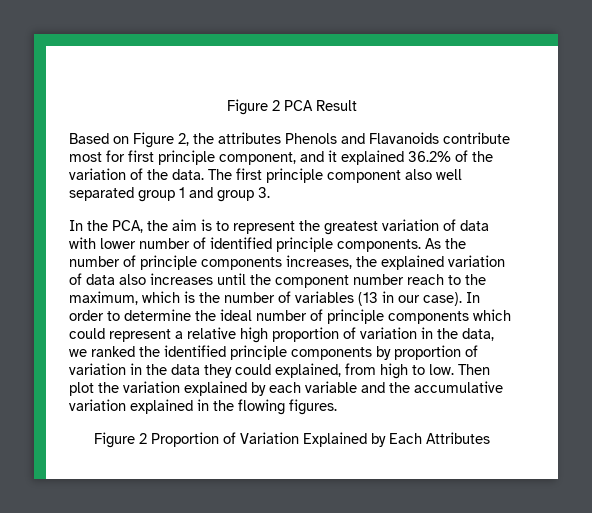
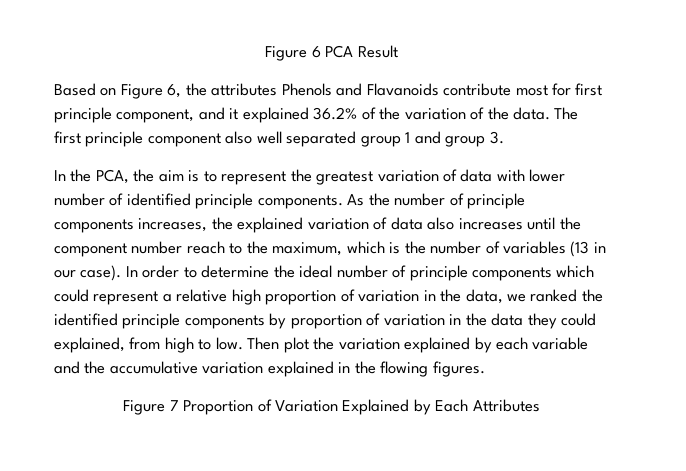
[227,99,280,115] Figure 2 -> [265,46,321,61] Figure 6
[178,133,189,146] 2, -> [167,84,182,98] 6,
[139,433,147,444] 2 -> [169,400,179,411] 7

